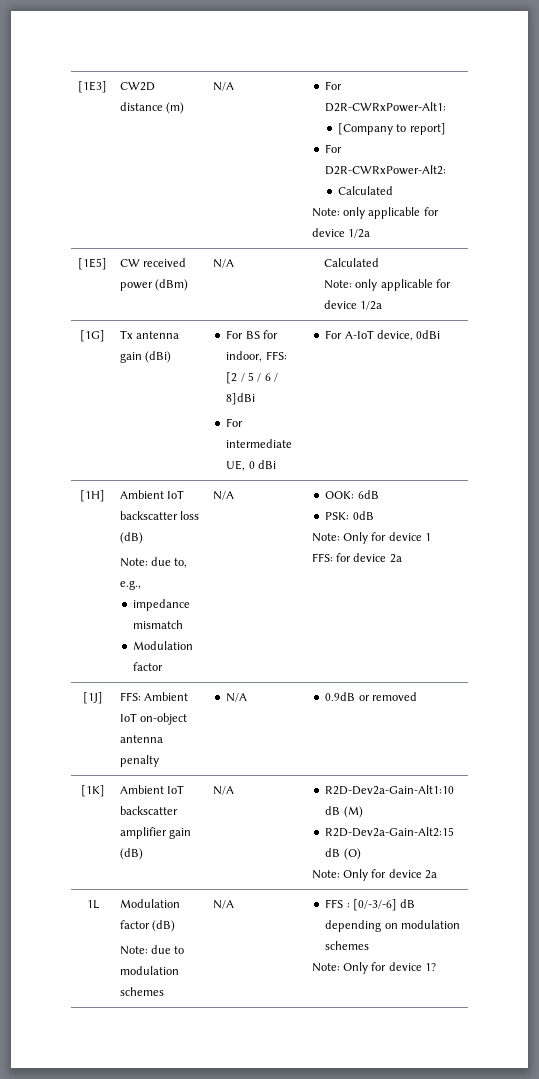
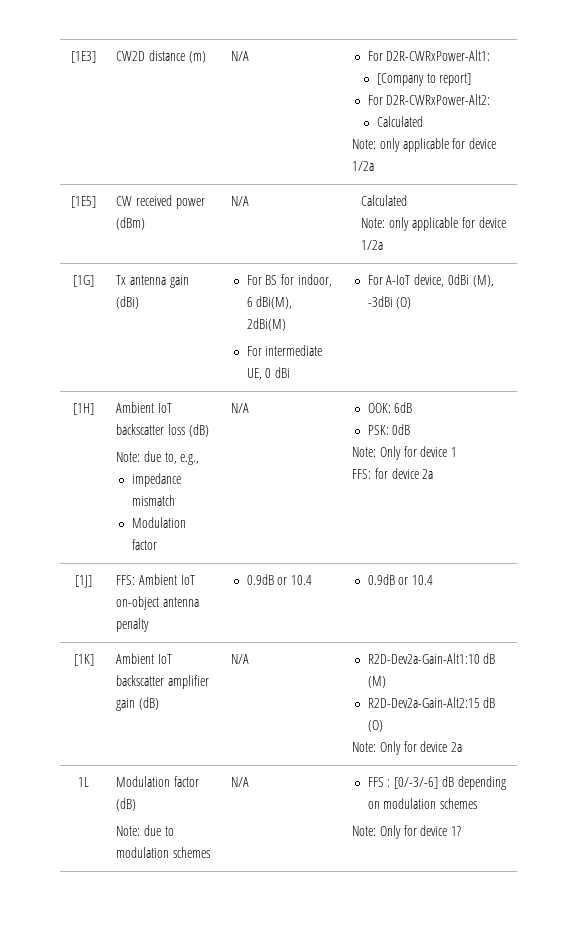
[265,351,287,360] [226,372,279,384] [226,393,256,405] FFS: [2 / 5 / 6 / 8]dBi -> [246,296,293,309] [246,318,286,331] 6 dBi(M), 2dBi(M)
(441, 334) none -> [472,275,494,287] [367,296,412,309] (M), -3dBi (O)
[226,693,248,702] [325,692,417,701] N/A | 0.9dB or removed -> [246,574,313,585] [367,574,434,585] 0.9dB or 10.4 | 0.9dB or 10.4

